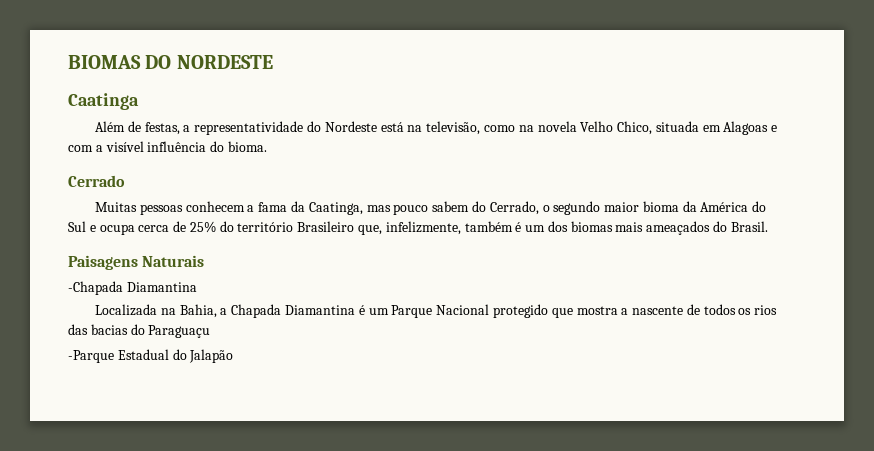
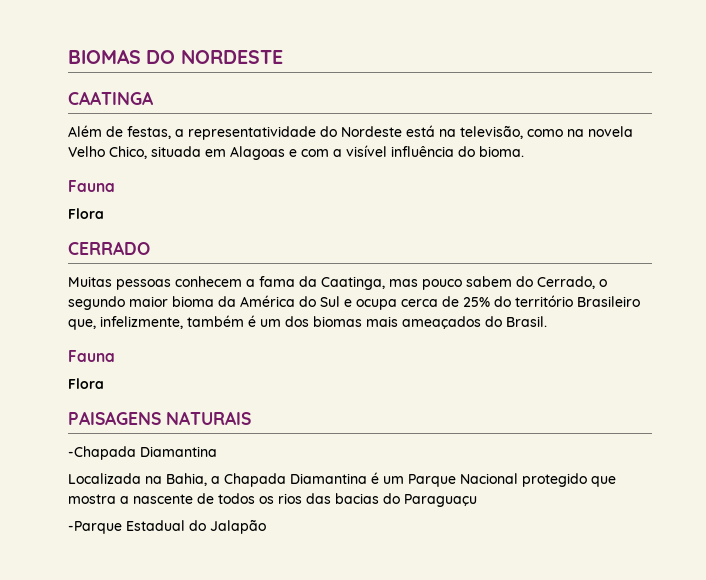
[68,93,139,110] Caatinga -> [68,91,153,105] CAATINGA
[68,175,125,187] Cerrado -> [68,180,115,192] [68,208,104,219] [68,241,150,255] Fauna // Flora // CERRADO
[68,255,205,270] Paisagens Naturais -> [68,350,115,362] [68,378,104,389] [68,411,251,425] Fauna // Flora // PAISAGENS NATURAIS

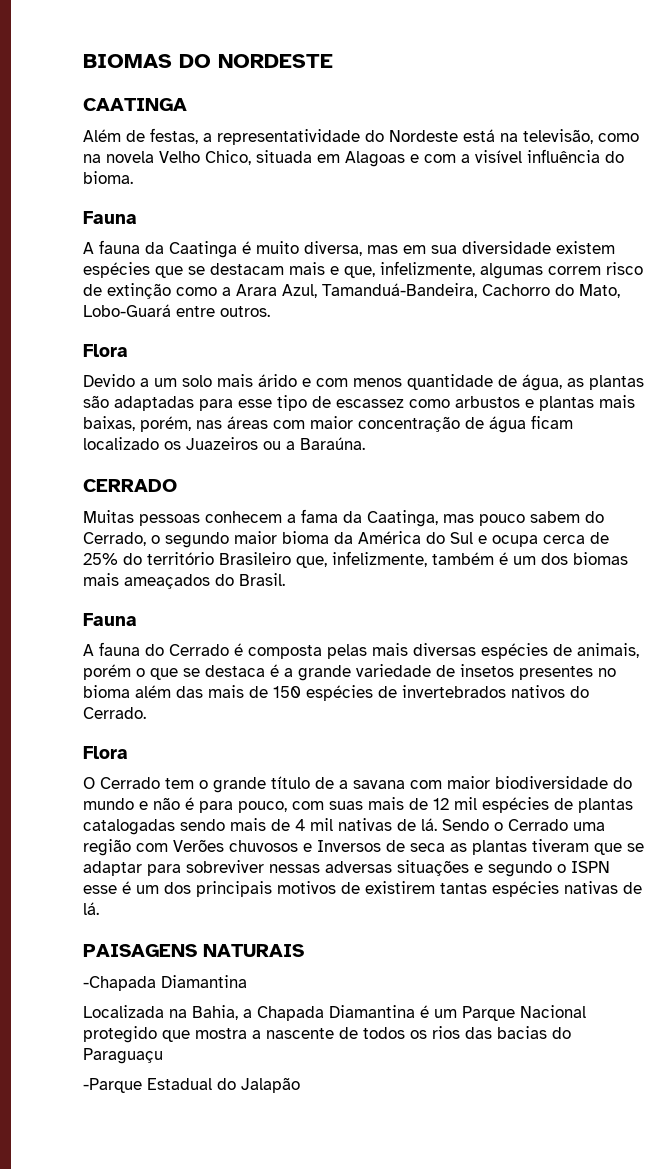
[68,208,104,219] Flora -> [83,240,615,258] [83,261,643,279] [83,283,620,299] [83,304,270,317] [83,344,128,357] [83,374,644,391] [83,395,635,411] [83,415,573,433] [83,437,365,450] A fauna da Caatinga é muito diversa, mas em sua diversidade existem espécies que se destacam mais e que, infelizmente, algumas correm risco de extinção como a Arara Azul, Tamanduá-Bandeira, Cachorro do Mato, Lobo-Guará entre outros. // Flora // Devido a um solo mais árido e com menos quantidade de água, as plantas são adaptadas para esse tipo de escassez como arbustos e plantas mais baixas, porém, nas áreas com maior concentração de água ficam localizado os Juazeiros ou a Baraúna.
[68,378,104,389] Flora -> [83,642,639,659] [83,664,616,681] [83,685,589,701] [83,707,146,719] [83,746,128,759] [83,776,632,793] [83,797,633,813] [83,818,605,835] [83,839,644,856] [83,860,610,877] [83,881,642,897] [83,902,99,915] A fauna do Cerrado é composta pelas mais diversas espécies de animais, porém o que se destaca é a grande variedade de insetos presentes no bioma além das mais de 150 espécies de invertebrados nativos do Cerrado. // Flora // O Cerrado tem o grande título de a savana com maior biodiversidade do mundo e não é para pouco, com suas mais de 12 mil espécies de plantas catalogadas sendo mais de 4 mil nativas de lá. Sendo o Cerrado uma região com Verões chuvosos e Inversos de seca as plantas tiveram que se adaptar para sobreviver nessas adversas situações e segundo o ISPN esse é um dos principais motivos de existirem tantas espécies nativas de lá.

